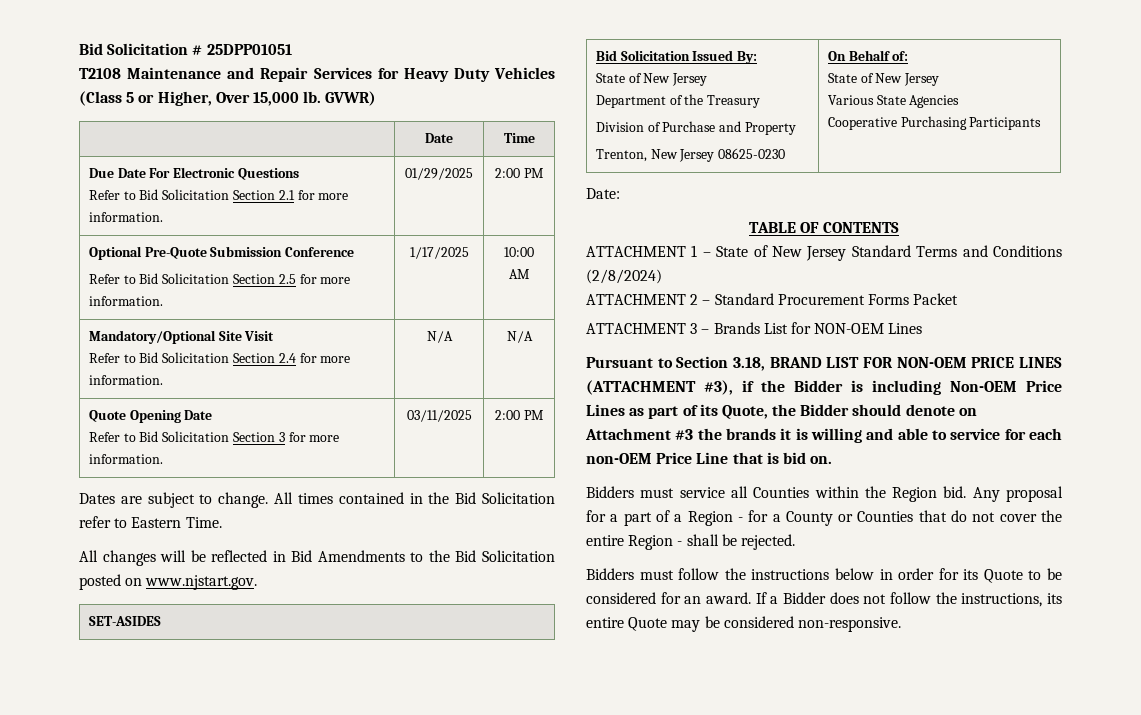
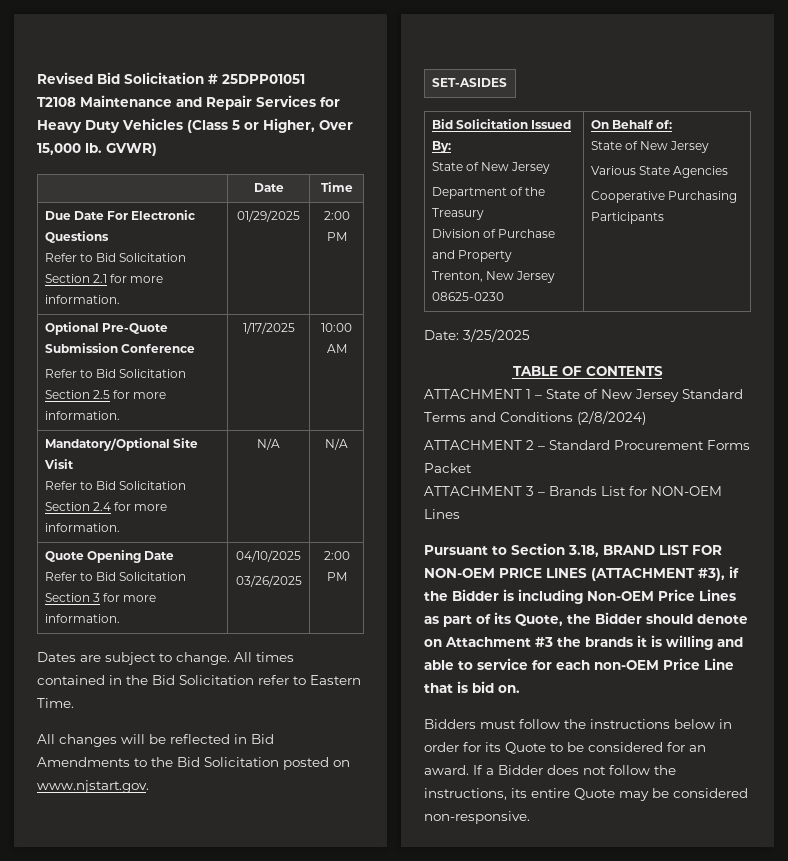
(79, 49) none -> [37,72,93,84] Revised
[406,410,472,422] 03/11/2025 -> [236,550,301,562] [235,575,302,587] 04/10/2025 // 03/26/2025
(620, 193) none -> [463,329,530,342] 3/25/2025
[586,486,1063,502] [586,510,1062,526] [586,534,795,550] // Bidders must service all Counties within the Region bid. Any proposal for a part of a Region - for a County or Counties that do not cover the entire Region - shall be rejected. -> (520, 689) none

